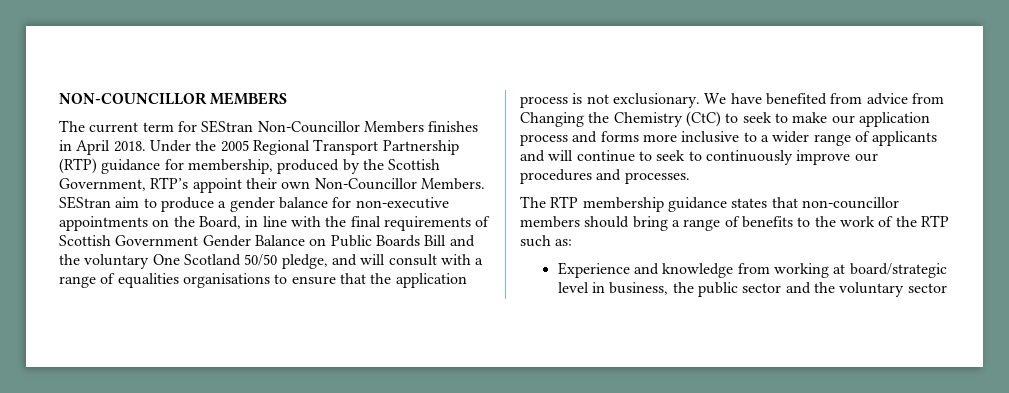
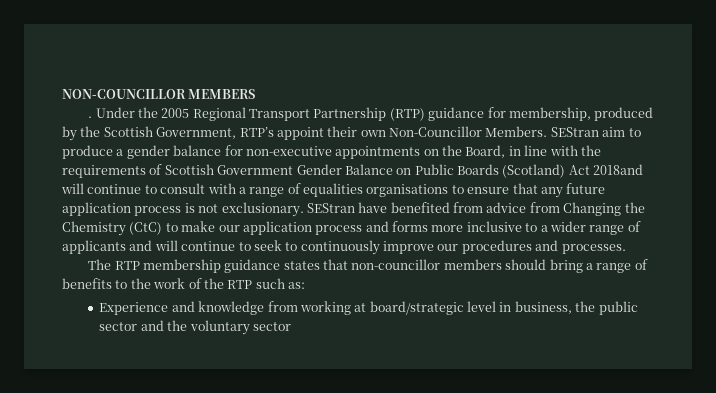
[59,120,479,133] [59,140,146,155] The current term for SEStran Non-Councillor Members finishes in April 2018. -> [88,116,93,118] .
[350,216,381,227] final -> (601, 150) none
[424,235,475,247] [59,254,386,269] Bill and the voluntary One Scotland 50/50 pledge, and will -> [502,164,644,178] [61,183,157,194] (Scotland) Act 2018and will continue to
[370,273,392,284] the -> [540,183,606,198] any future
[704,93,727,104] We -> [306,203,355,213] SEStran
[742,112,788,123] seek to -> (178, 227) none

